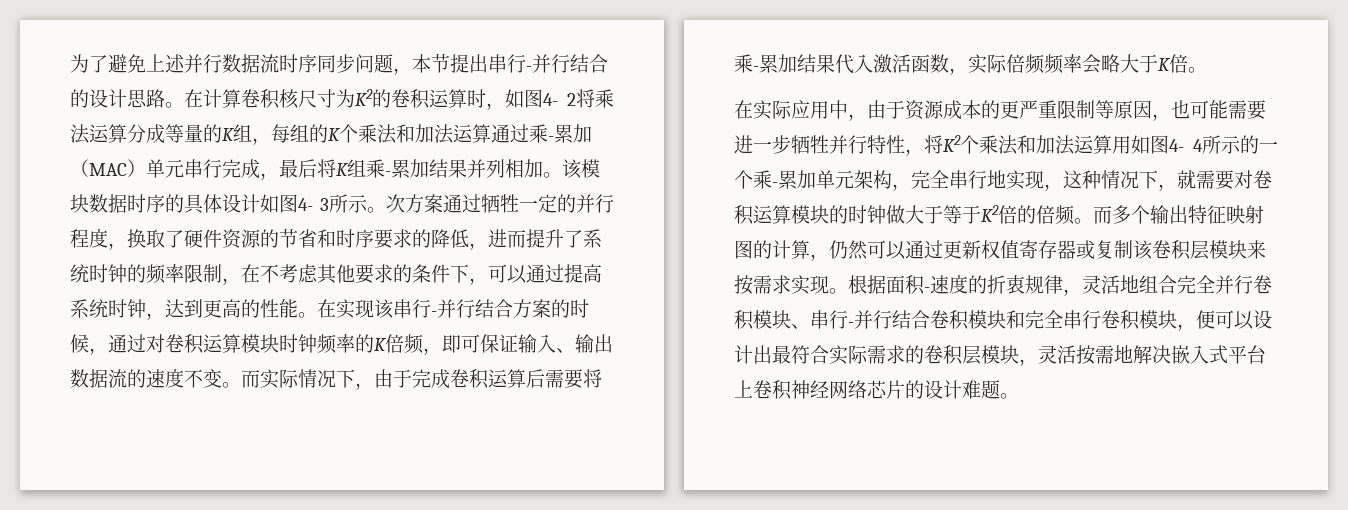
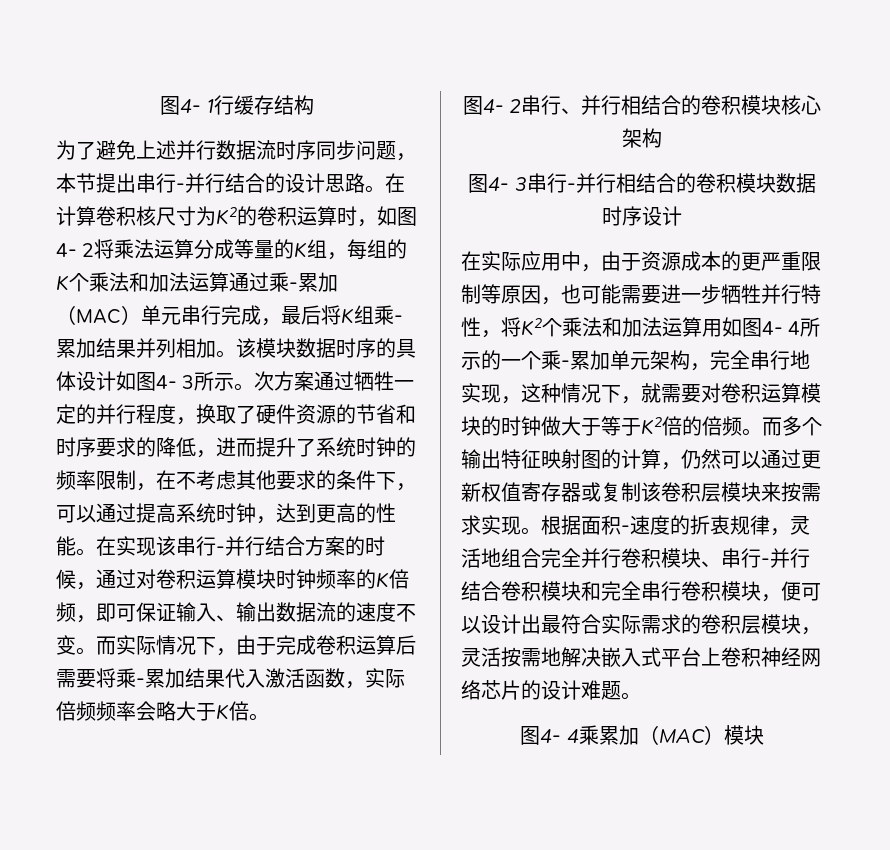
(70, 63) none -> [160,95,314,115] 图4- 1行缓存结构 //
(1207, 70) none -> [462,95,822,115] [622,128,662,148] [468,173,816,193] [602,206,682,226] // 图4- 2串行、并行相结合的卷积模块核心架构 // 图4- 3串行-并行相结合的卷积模块数据时序设计
(1019, 396) none -> [520,725,764,745] // 图4- 4乘累加（MAC）模块

